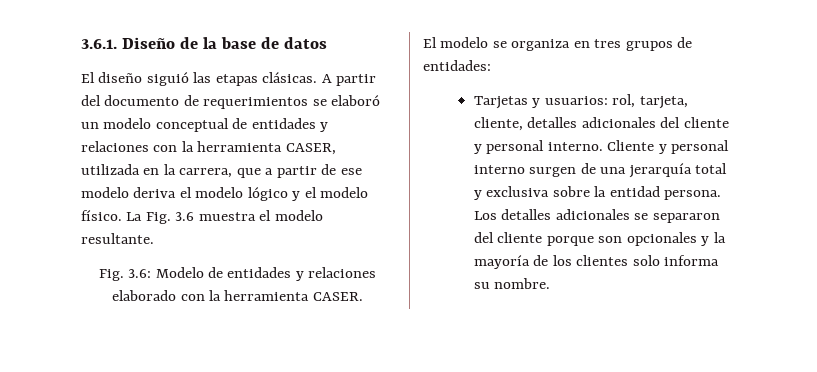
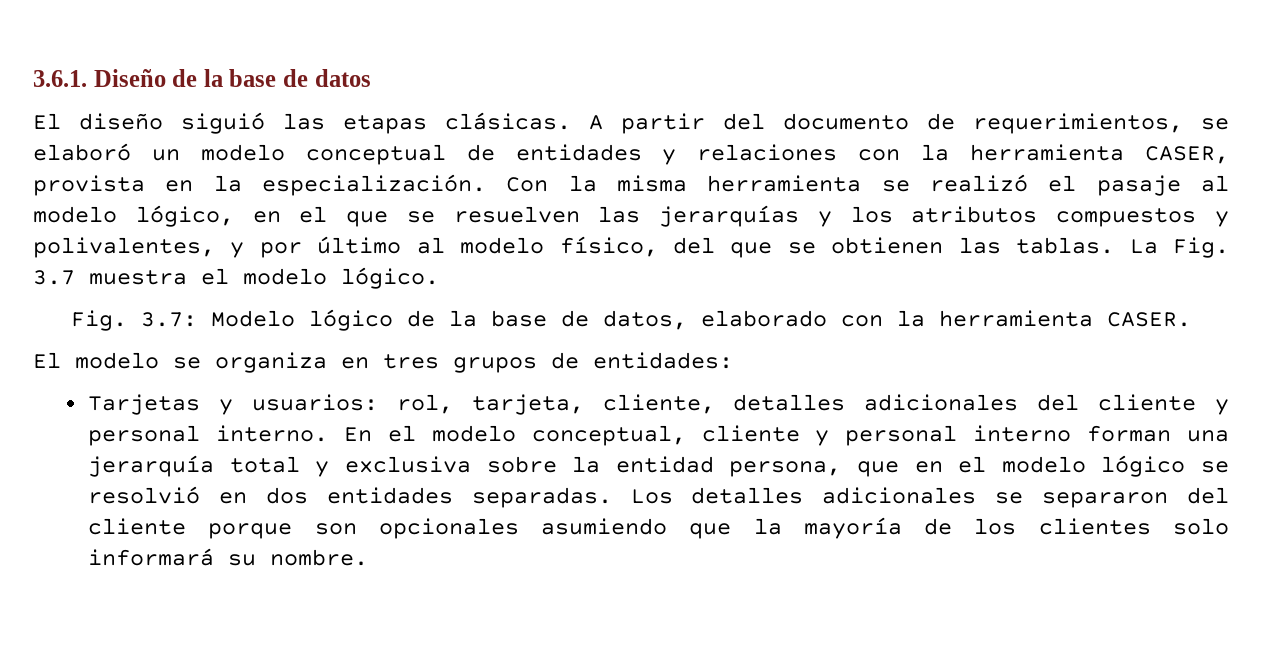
[203,97,309,109] requerimientos -> [973,113,1183,134] requerimientos,
[81,164,140,175] utilizada -> [33,175,145,196] provista
[179,164,362,178] [81,187,369,201] [81,210,122,221] carrera, que a partir de ese modelo deriva el modelo lógico y el modelo físico. -> [262,174,1229,196] [33,205,1229,227] [33,236,1115,258] especialización. Con la misma herramienta se realizó el pasaje al modelo lógico, en el que se resuelven las jerarquías y los atributos compuestos y polivalentes, y por último al modelo físico, del que se obtienen las tablas.
[175,212,195,221] 3.6 -> [33,270,75,285] 3.7
[81,233,154,244] [98,267,377,281] resultante. // Fig. 3.6: Modelo de entidades y relaciones -> [341,267,439,289] [71,309,687,331] lógico. // Fig. 3.7: Modelo lógico de la base de datos,
[607,140,655,151] Cliente -> [343,425,800,446] En el modelo conceptual, cliente
[529,163,596,177] surgen de -> [1087,425,1172,442] forman
[664,190,722,200] persona. -> [729,455,1229,477] [88,486,612,508] persona, que en el modelo lógico se resolvió en dos entidades separadas.
[701,236,710,246] y -> [541,518,732,539] asumiendo que
[664,255,720,266] informa -> [88,548,215,566] informará

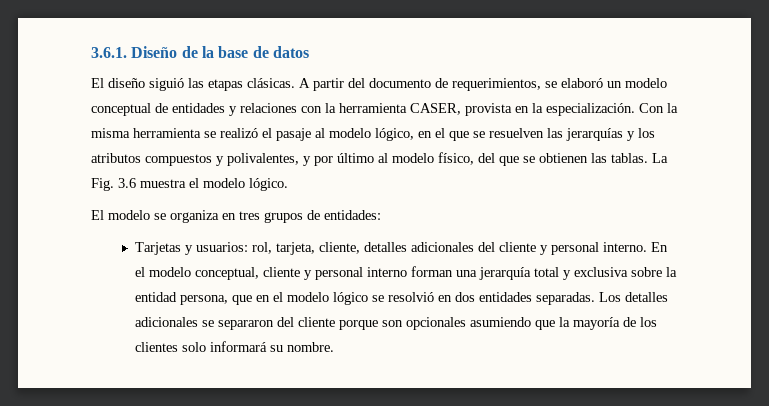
[33,270,75,285] 3.7 -> [118,178,136,188] 3.6
[71,309,1191,331] // Fig. 3.7: Modelo lógico de la base de datos, elaborado con la herramienta CASER. -> (288, 184) none

